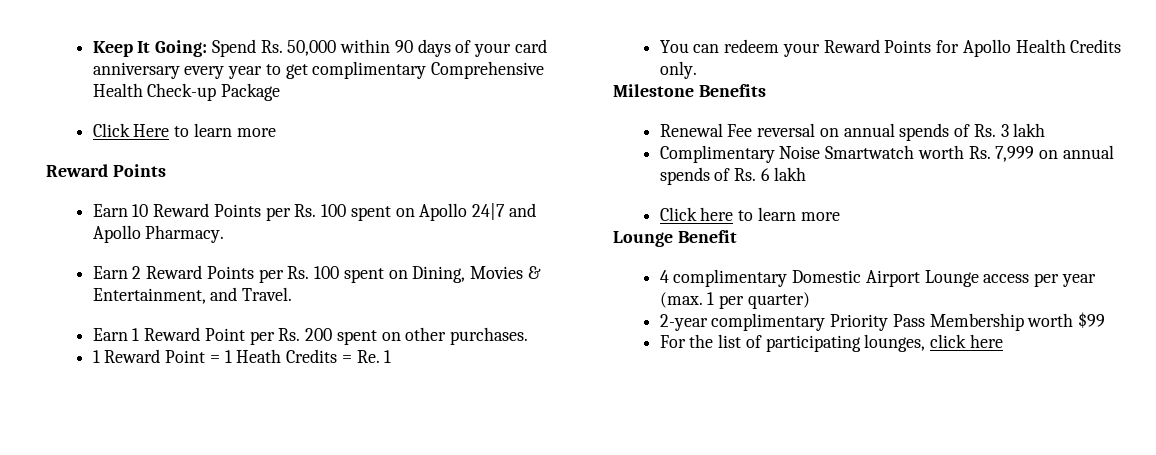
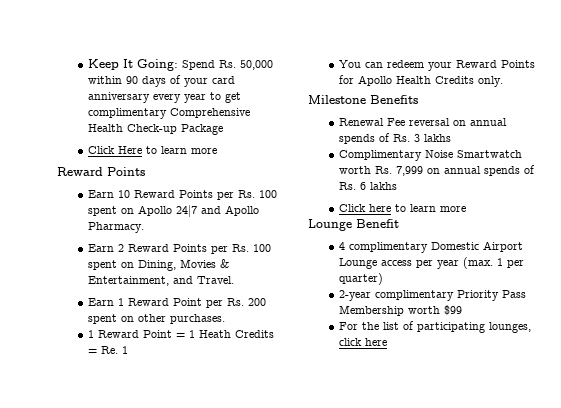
[1013,123,1046,137] lakh -> [424,134,452,142] lakhs
[773,167,806,181] lakh -> [370,182,398,190] lakhs

